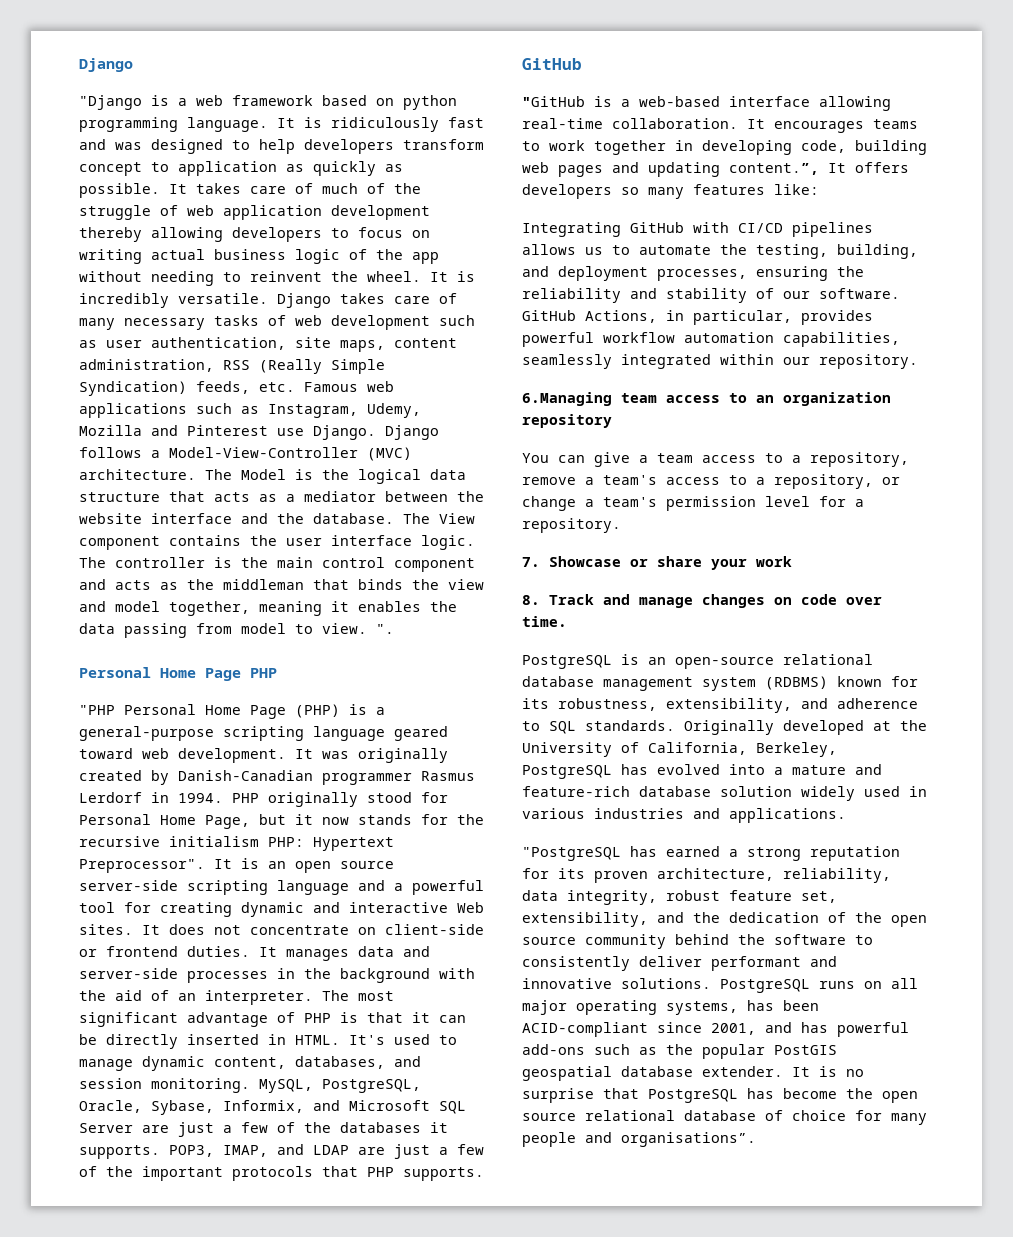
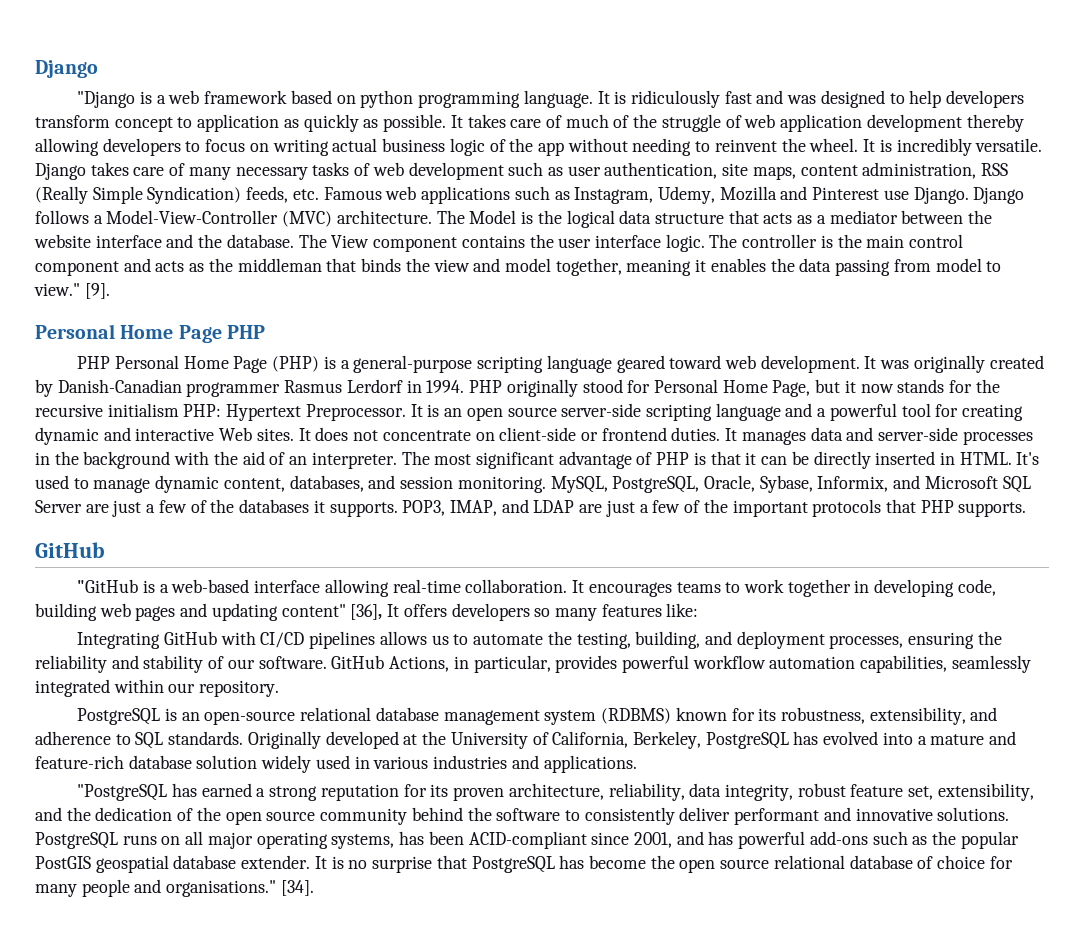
[322,623,394,634] view. ". -> [34,283,110,299] view." [9].
[79,705,115,715] "PHP -> [77,356,111,369] PHP
[79,859,205,873] Preprocessor". -> [305,404,406,421] Preprocessor.
[729,163,819,175] content.”, -> [281,604,383,620] content" [36],
[522,392,891,406] [522,414,612,428] [522,452,909,467] [522,474,900,489] [522,496,864,511] [522,518,621,533] [522,556,792,570] [522,594,882,608] [522,616,567,627] // 6.Managing team access to an organization repository // You can give a team access to a repository, remove a team's access to a repository, or change a team's permission level for a repository. // 7. Showcase or share your work // 8. Track and manage changes on code over time. -> (280, 688) none
[621,1132,756,1147] organisations”. -> [166,880,314,897] organisations." [34].

